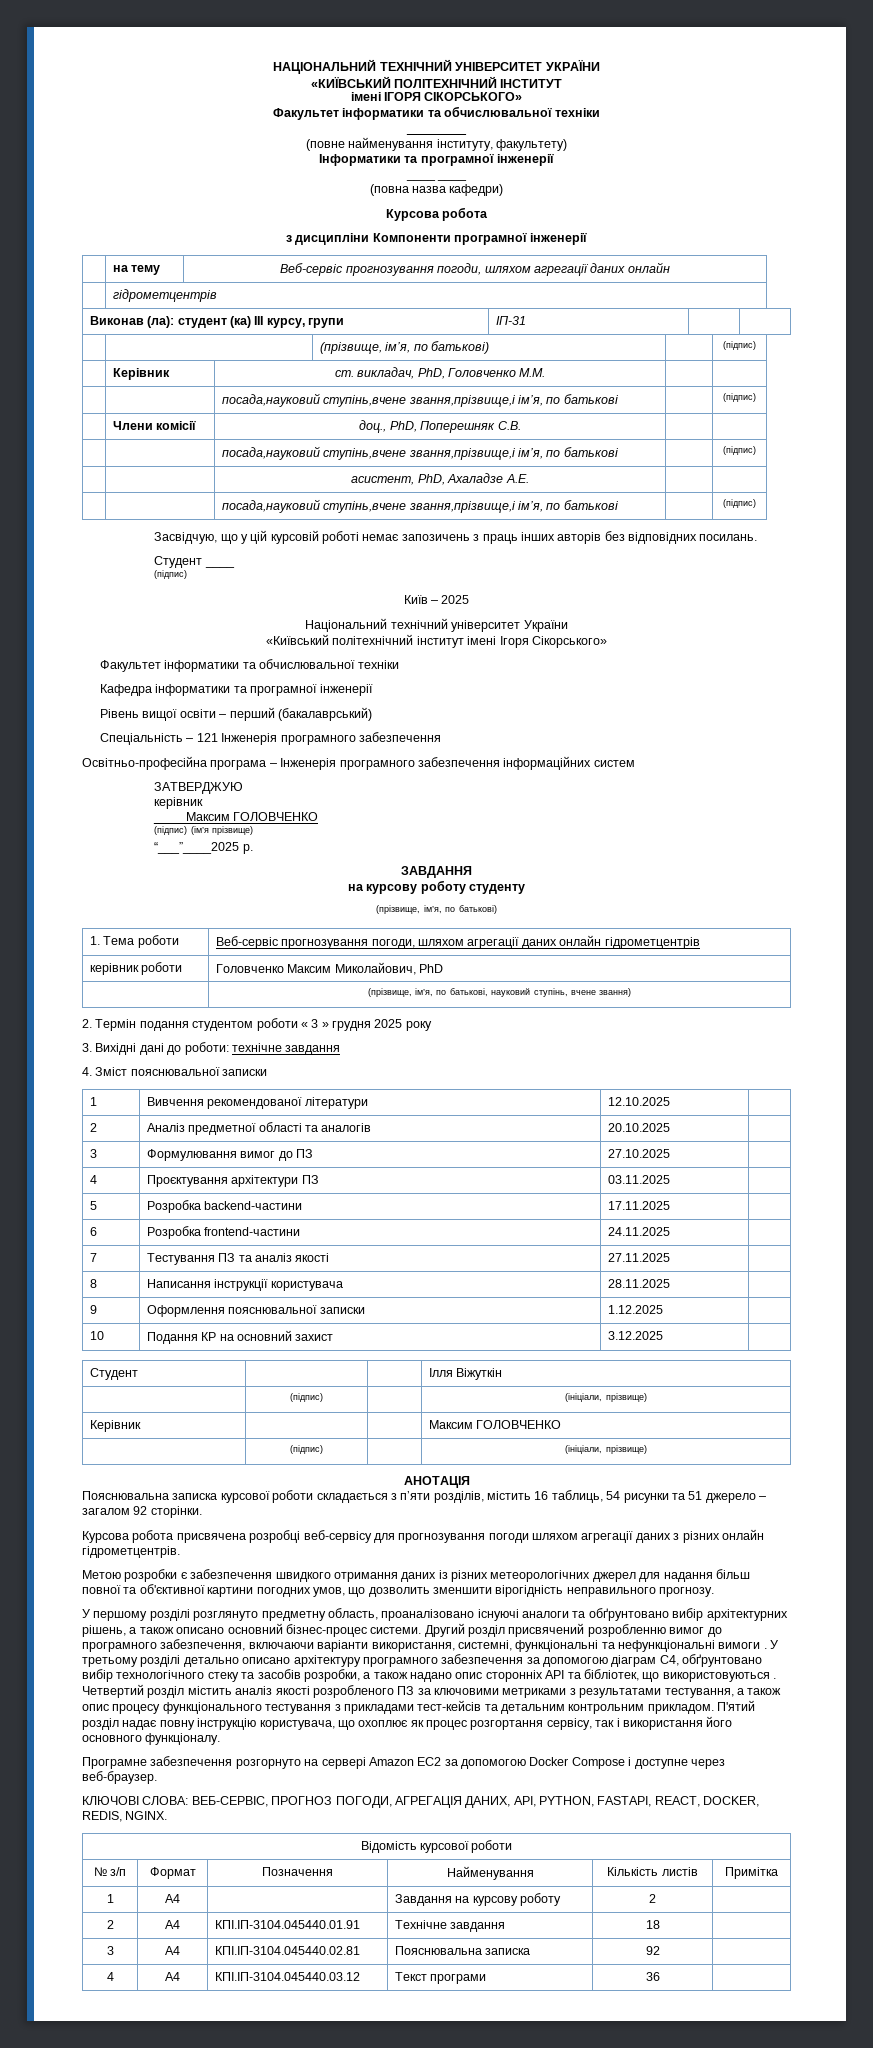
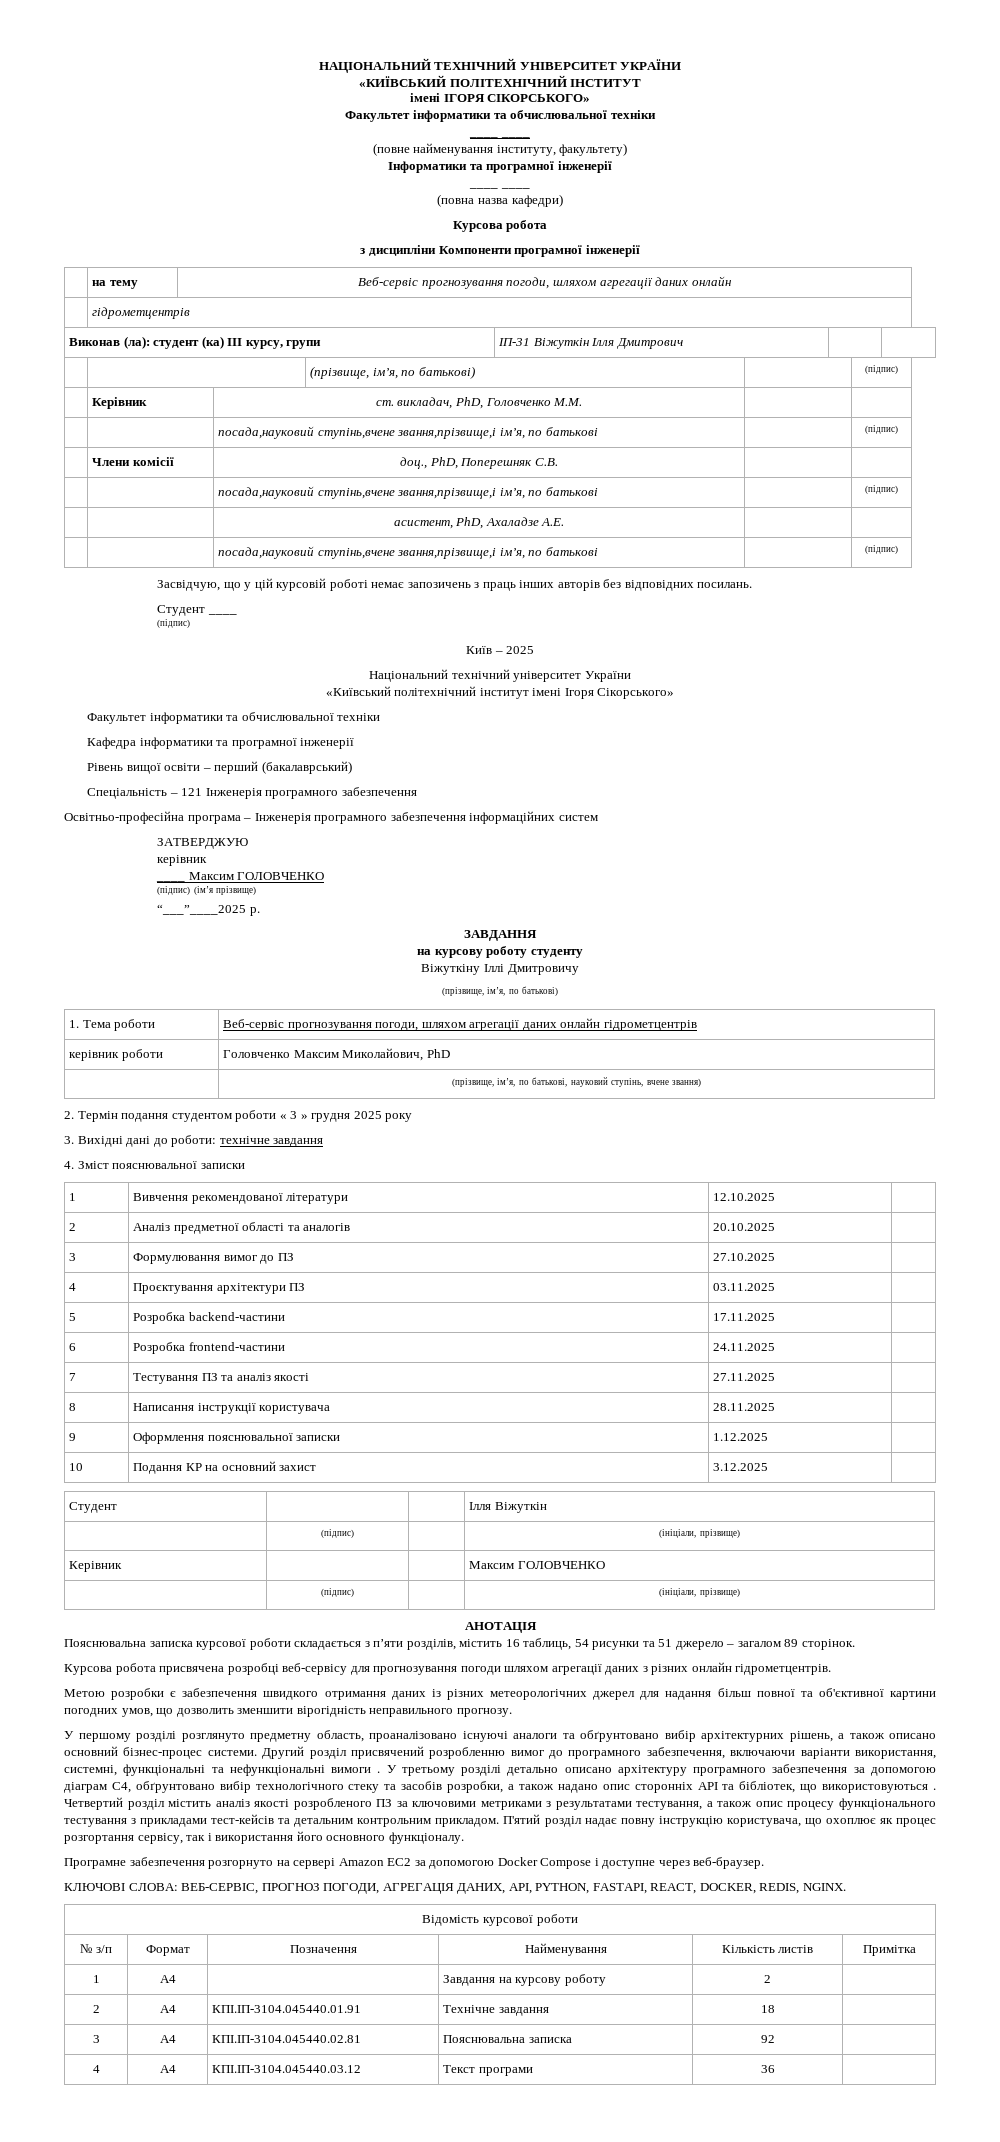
(526, 320) none -> [533,338,683,349] Віжуткін Ілля Дмитрович
(526, 889) none -> [421,964,579,975] // Віжуткіну Іллі Дмитровичу
[133,1506,202,1518] 92 сторінки. -> [784,1639,855,1650] 89 сторінок.

